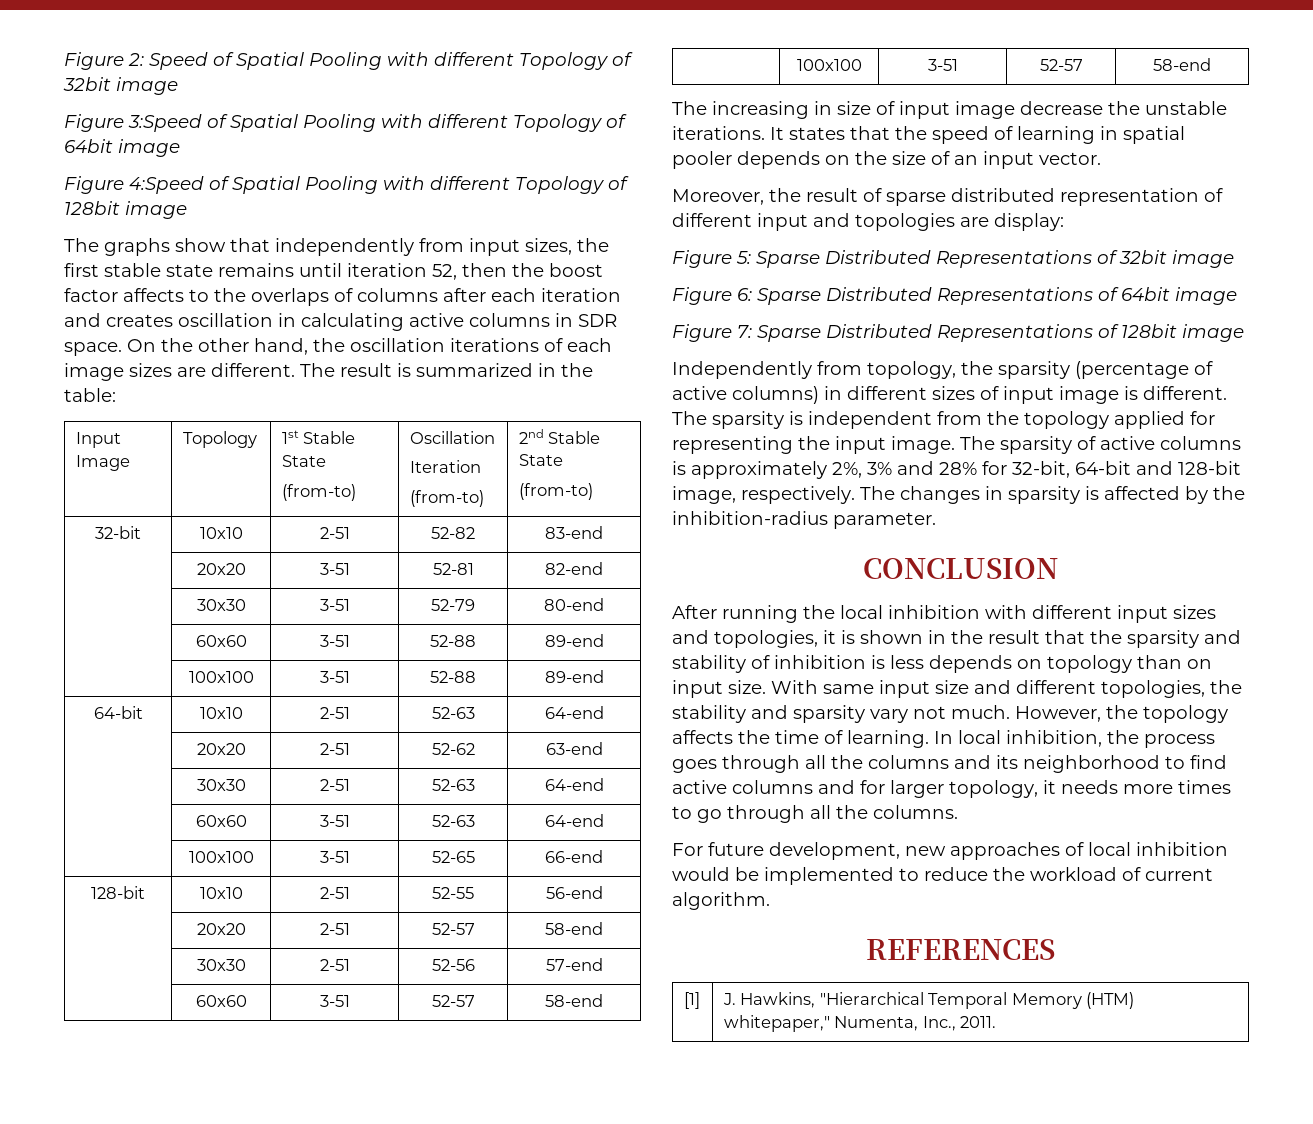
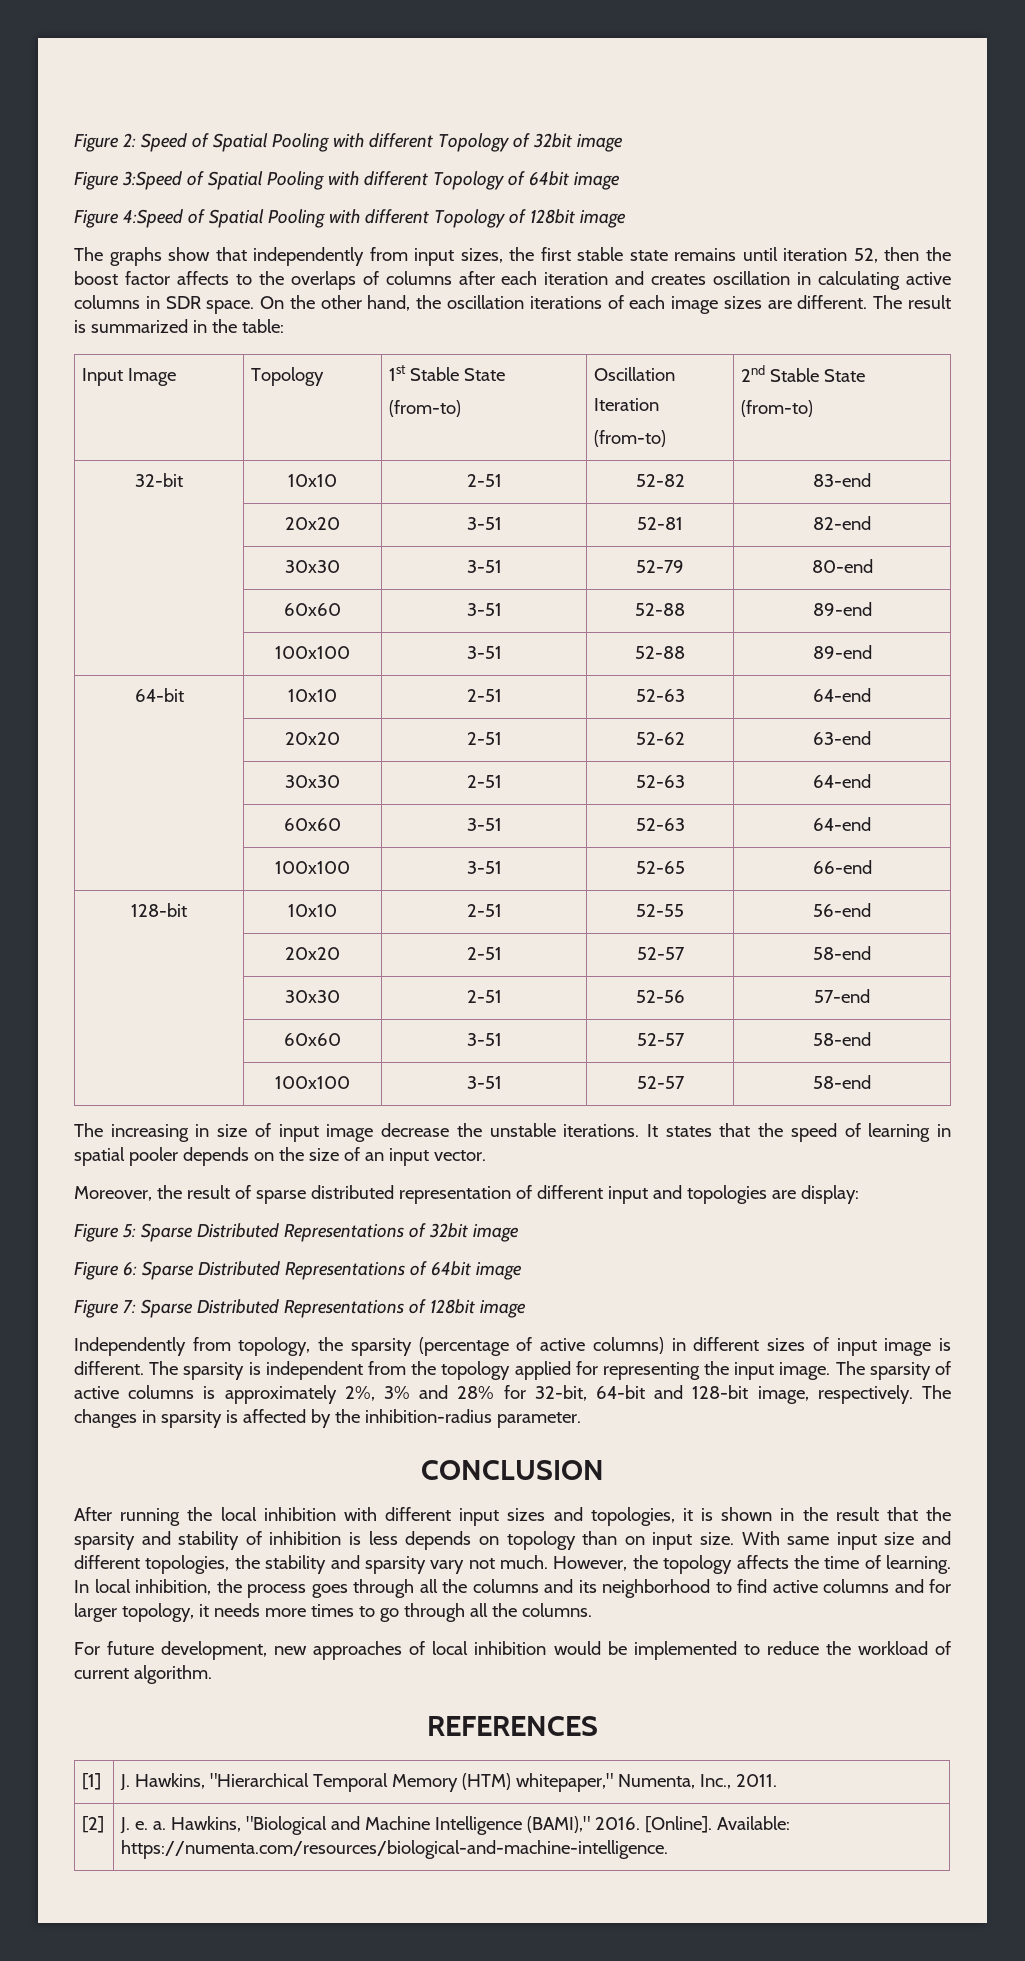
(997, 1022) none -> [82,1816,105,1833] [120,1816,790,1835] [121,1840,669,1859] // [2] | J. e. a. Hawkins, "Biological and Machine Intelligence (BAMI)," 2016. [Online]. Available: https://numenta.com/resources/biological-and-machine-intelligence.

